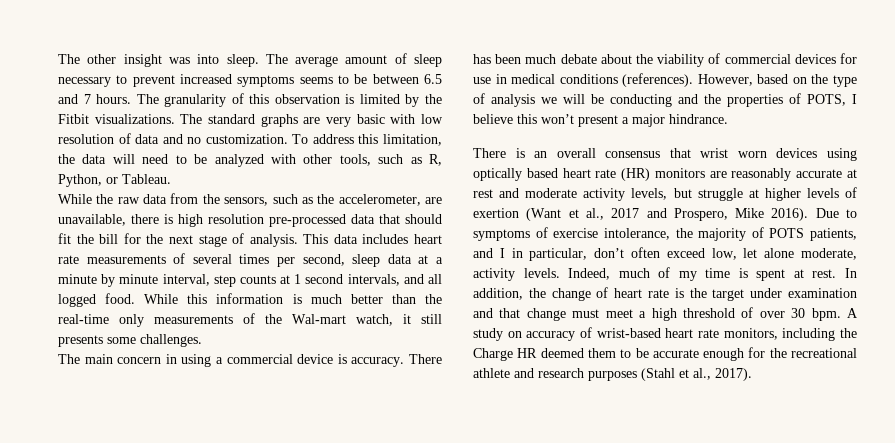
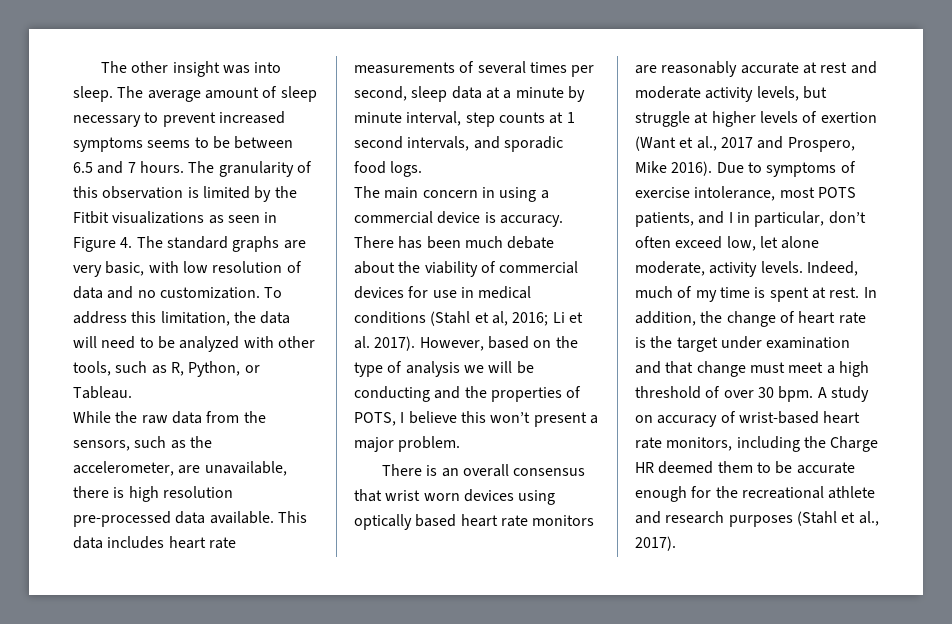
[94,114,175,124] visualizations. -> [112,211,278,224] [73,237,133,252] visualizations as seen in Figure 4.
[356,114,385,124] basic -> [105,261,145,276] basic,
[379,214,442,224] [58,233,298,247] that should fit the bill for the next stage of analysis. -> [209,511,274,524] available.
[428,274,443,284] [58,293,442,307] [58,313,442,327] [58,334,202,347] all logged food. While this information is much better than the real-time only measurements of the Wal-mart watch, it still presents some challenges. -> [503,136,563,152] [354,161,423,177] sporadic food logs.
[622,73,694,87] (references). -> [430,311,583,326] [354,336,416,351] (Stahl et al, 2016; Li et al. 2017).
[669,114,728,124] hindrance. -> [398,436,461,452] problem.
[621,168,651,181] (HR) -> (528, 521) none
[675,227,764,241] the majority of -> [779,187,815,198] most

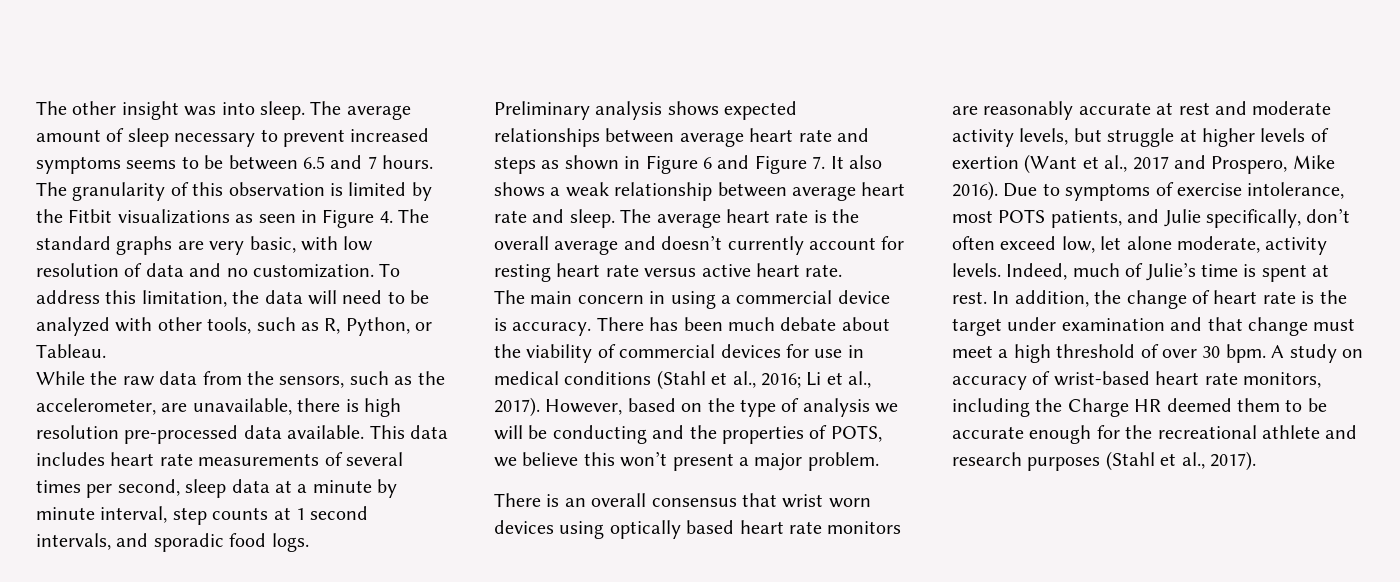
(423, 169) none -> [494,101,798,120] [494,128,869,147] [494,155,882,174] [494,182,906,201] [494,209,860,228] [494,235,905,255] [494,263,843,282] // Preliminary analysis shows expected relationships between average heart rate and steps as shown in Figure 6 and Figure 7. It also shows a weak relationship between average heart rate and sleep. The average heart rate is the overall average and doesn’t currently account for resting heart rate versus active heart rate.
[491,311,508,326] al, -> [732,371,756,388] al.,
[354,336,370,349] al. -> [848,371,872,388] al.,
[400,412,405,423] I -> [494,457,517,467] we
[728,211,825,227] I in particular, -> [1163,209,1301,228] Julie specifically,
[695,290,717,302] my -> [1145,262,1196,281] Julie’s

